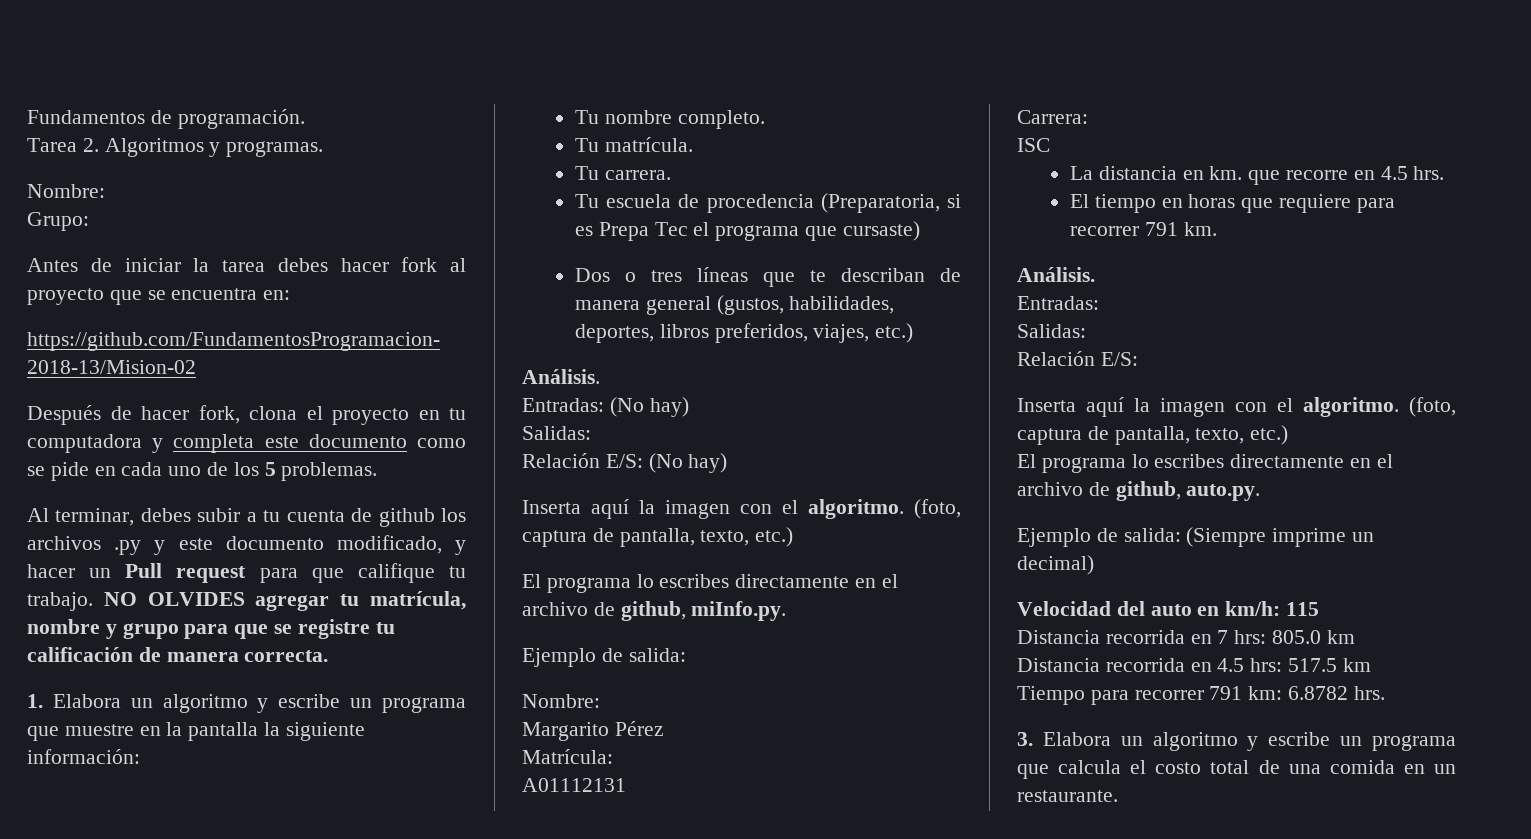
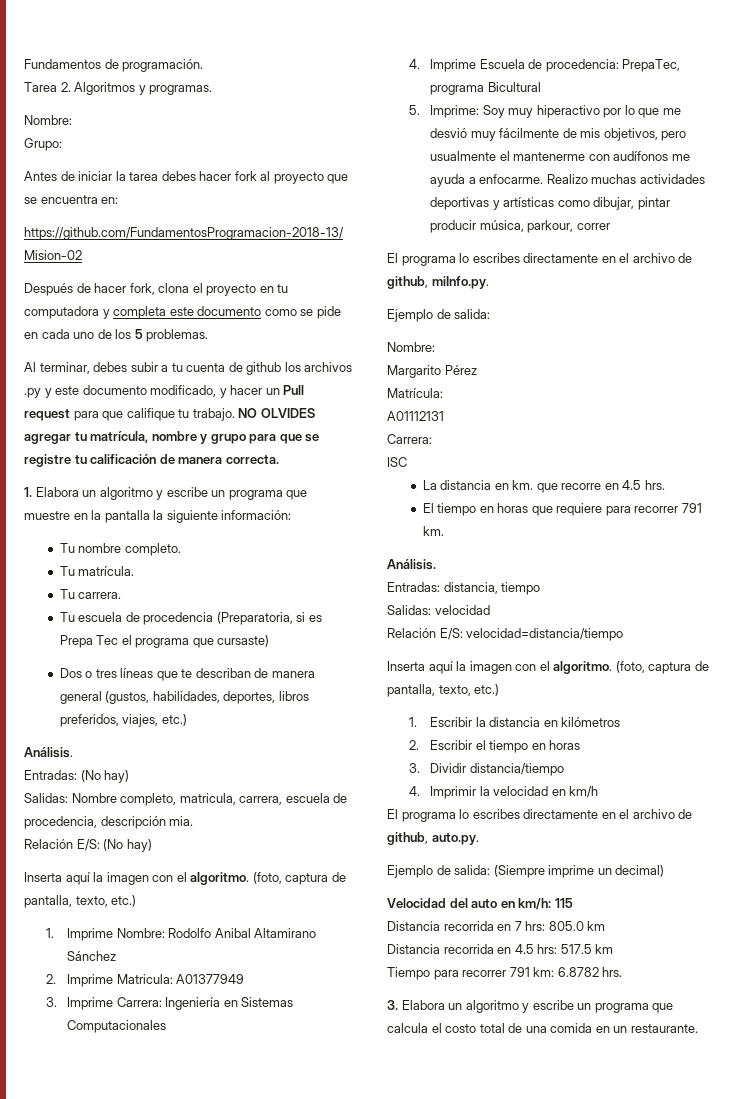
(591, 433) none -> [71,793,348,806] [24,816,194,829] Nombre completo, matricula, carrera, escuela de procedencia, descripción mia.
(794, 537) none -> [45,928,317,941] [67,951,117,961] [45,974,245,987] [45,997,294,1010] [67,1020,167,1033] [408,59,681,72] [430,82,541,95] [408,105,681,118] [430,128,687,141] [430,151,690,161] [430,174,705,187] [430,197,670,210] [430,220,610,233] // 1. Imprime Nombre: Rodolfo Anibal Altamirano Sánchez // 2. Imprime Matricula: A01377949 // 3. Imprime Carrera: Ingeniería en Sistemas Computacionales // 4. Imprime Escuela de procedencia: PrepaTec, programa Bicultural // 5. Imprime: Soy muy hiperactivo por lo que me desvió muy fácilmente de mis objetivos, pero usualmente el mantenerme con audífonos me ayuda a enfocarme. Realizo muchas actividades deportivas y artísticas como dibujar, pintar producir música, parkour, correr
[1017,324,1086,338] [1017,351,1138,366] // Salidas: // Relación E/S: -> [443,582,541,595] [387,605,490,615] [387,628,624,641] distancia, tiempo // Salidas: velocidad // Relación E/S: velocidad=distancia/tiempo
(1289, 435) none -> [408,717,621,727] [408,740,581,753] [408,763,564,776] [408,786,599,799] // 1. Escribir la distancia en kilómetros // 2. Escribir el tiempo en horas // 3. Dividir distancia/tiempo // 4. Imprimir la velocidad en km/h

